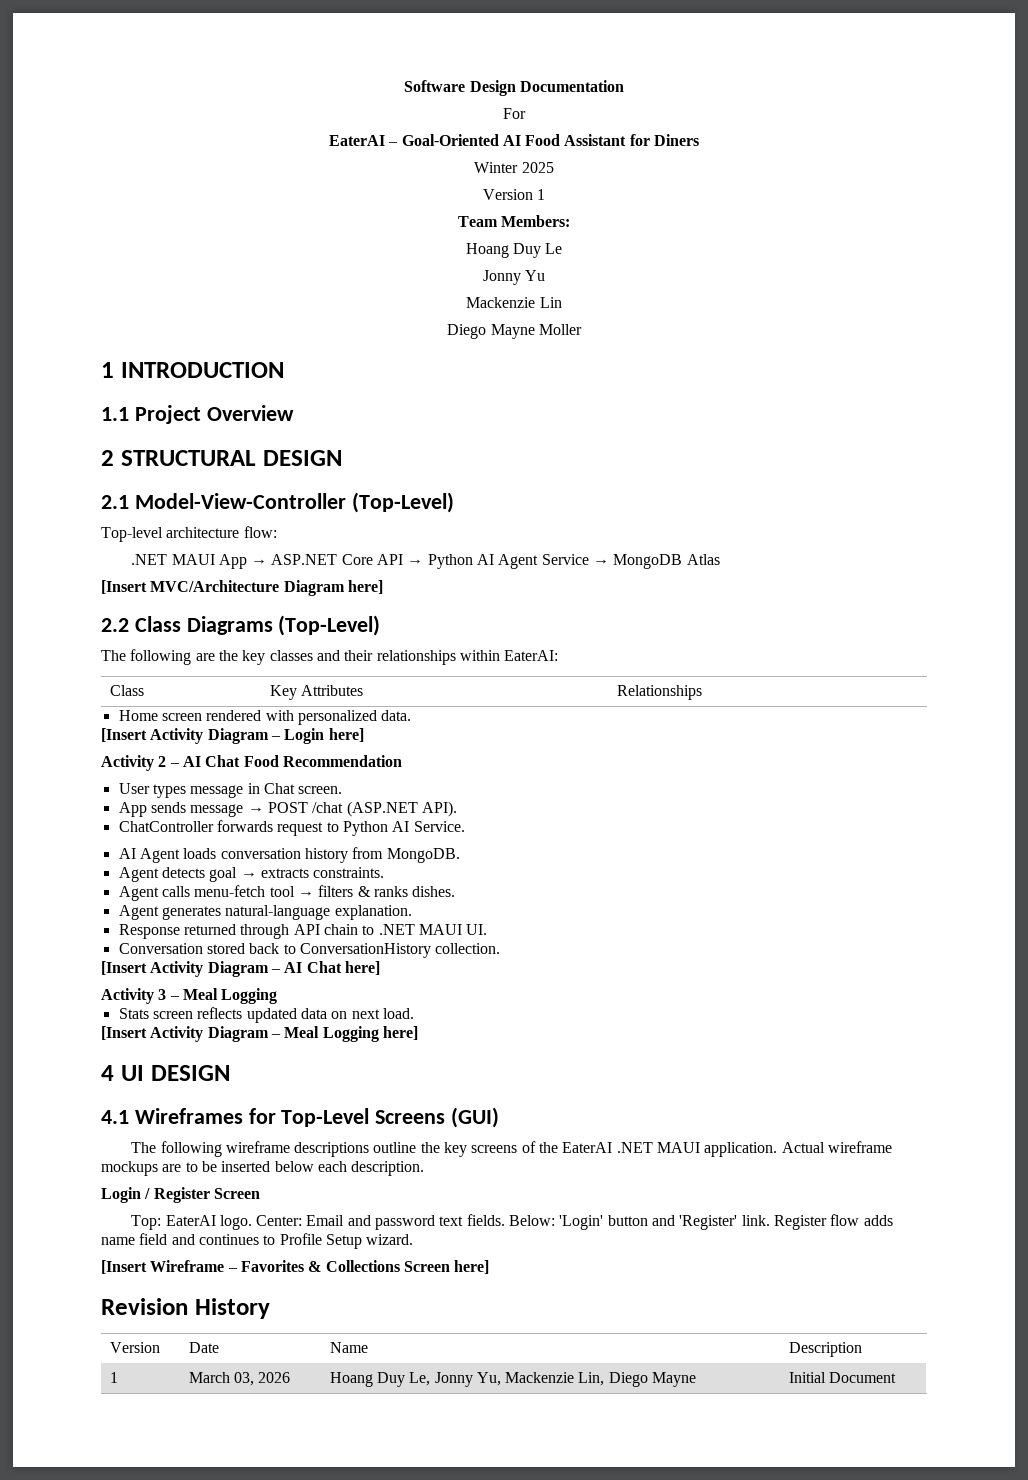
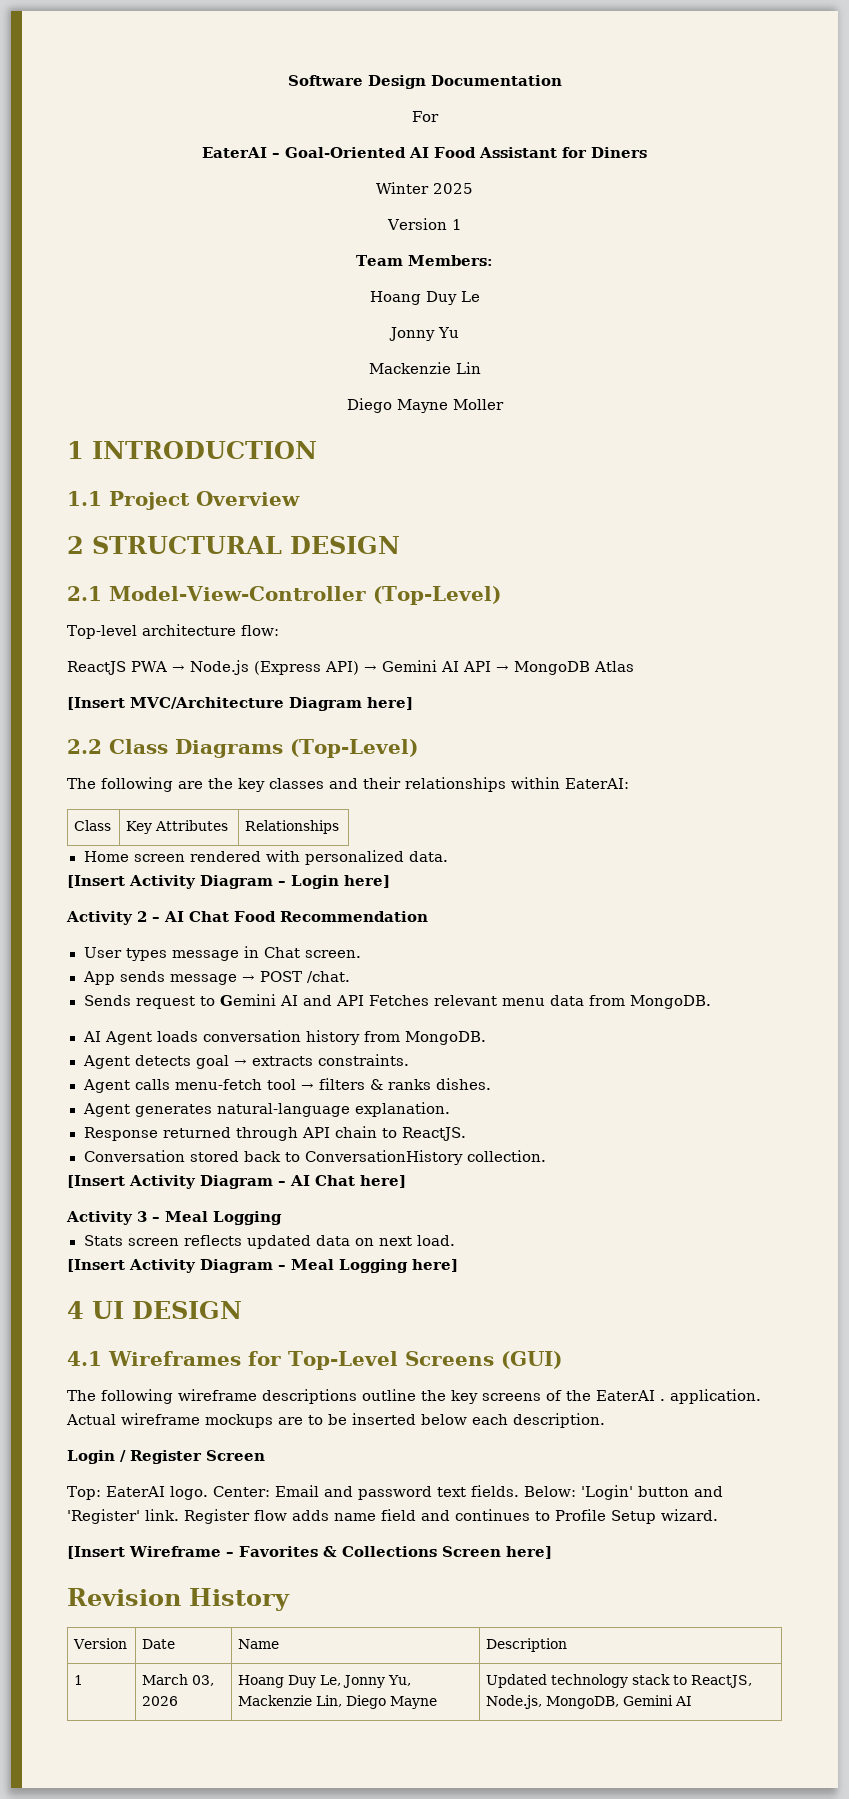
[131,554,589,569] .NET MAUI App → ASP.NET Core API → Python AI Agent Service -> [67,660,491,675] ReactJS PWA → Node.js (Express API) → Gemini AI API
[312,801,457,817] [118,820,465,836] /chat (ASP.NET API). // ChatController forwards request to Python AI Service. -> [306,971,350,983] [83,994,711,1009] /chat. // Sends request to Gemini AI and API Fetches relevant menu data from MongoDB.
[378,924,488,935] .NET MAUI UI. -> [401,1127,466,1141] ReactJS.
[616,1142,701,1153] .NET MAUI -> [660,1399,665,1401] .
[788,1372,896,1383] Initial Document -> [486,1674,753,1688] [486,1695,693,1709] Updated technology stack to ReactJS, Node.js, MongoDB, Gemini AI

